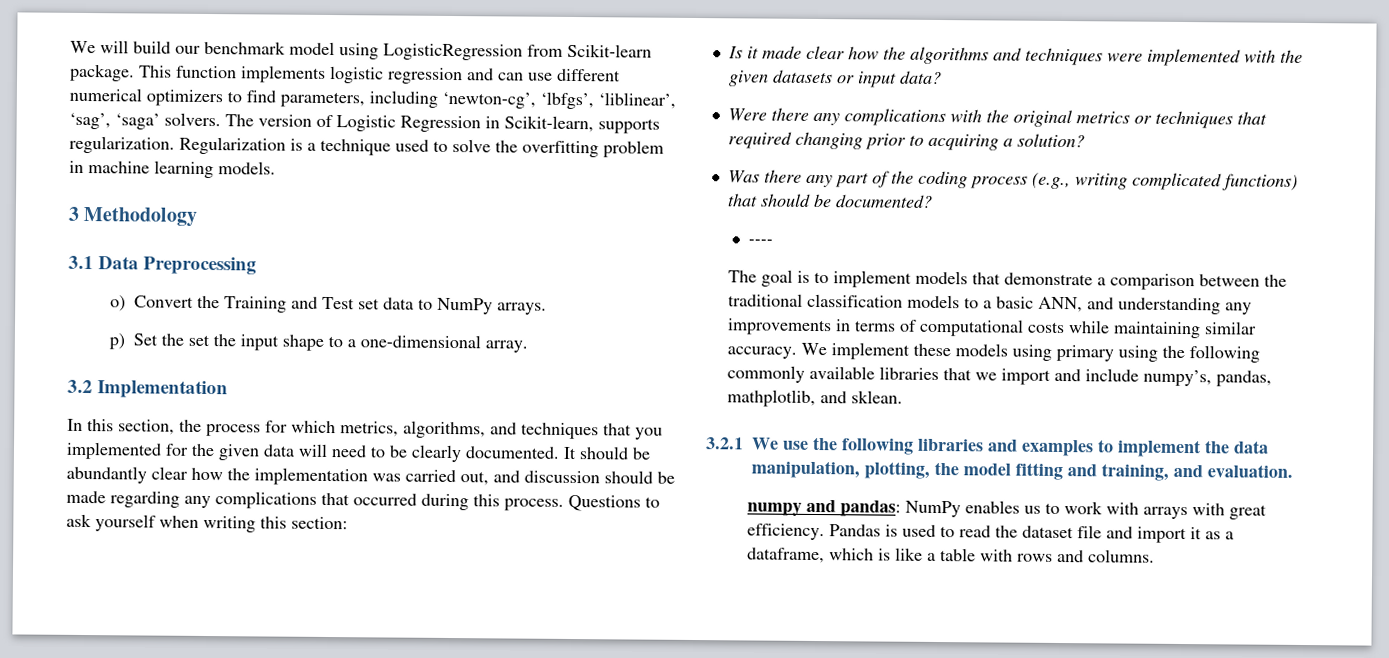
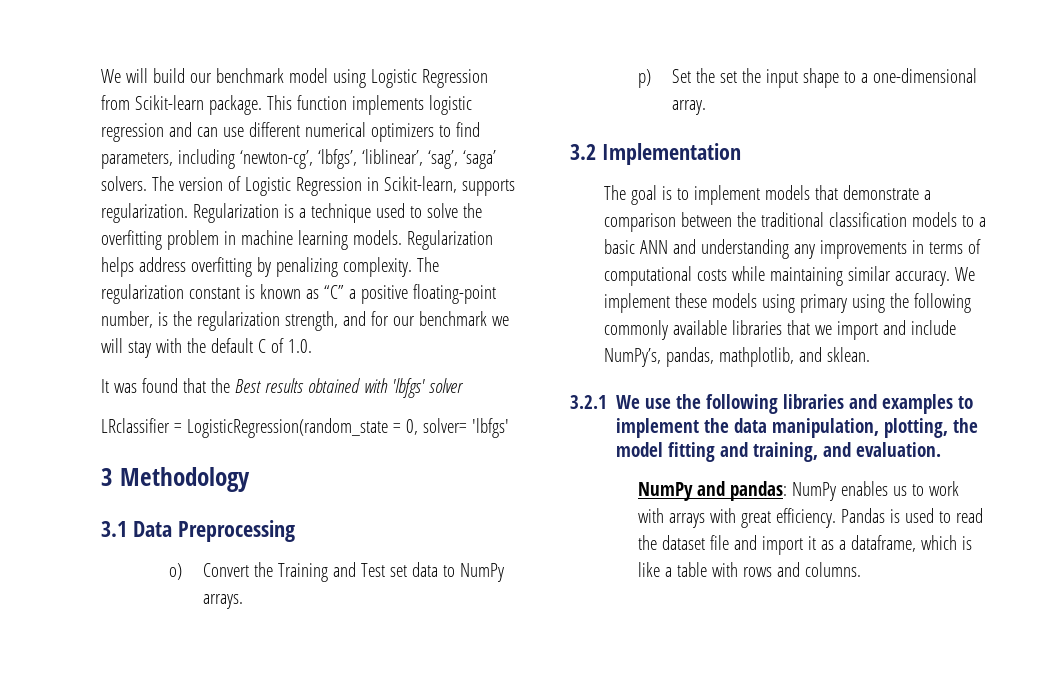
[383,43,523,61] LogisticRegression -> [370,69,488,88] Logistic Regression
(276, 168) none -> [406,230,493,250] [101,257,439,277] [101,284,496,304] [101,311,509,331] [101,338,312,358] [101,378,464,398] [101,418,509,438] Regularization helps address overfitting by penalizing complexity. The regularization constant is known as “C” a positive floating-point number, is the regularization strength, and for our benchmark we will stay with the default C of 1.0. // It was found that the Best results obtained with 'lbfgs' solver // LRclassifier = LogisticRegression(random_state = 0, solver= 'lbfgs'
[67,418,663,440] [66,441,651,463] [66,465,675,486] [66,490,660,512] [66,513,348,533] [727,45,1303,67] [727,69,942,88] [727,107,1267,129] [727,131,1085,151] [727,169,1298,191] [727,193,933,208] [747,239,773,245] // In this section, the process for which metrics, algorithms, and techniques that you implemented for the given data will need to be clearly documented. It should be abundantly clear how the implementation was carried out, and discussion should be made regarding any complications that occurred during this process. Questions to ask yourself when writing this section: // Is it made clear how the algorithms and techniques were implemented with the given datasets or input data? // Were there any complications with the original metrics or techniques that required changing prior to acquiring a solution? // Was there any part of the coding process (e.g., writing complicated functions) that should be documented? // ---- -> (741, 154) none
[1037,296,1083,313] ANN, -> [640,240,669,254] ANN
[1142,369,1212,387] numpy’s, -> [604,348,662,367] NumPy’s,
[746,502,802,516] numpy -> [638,482,694,501] NumPy

